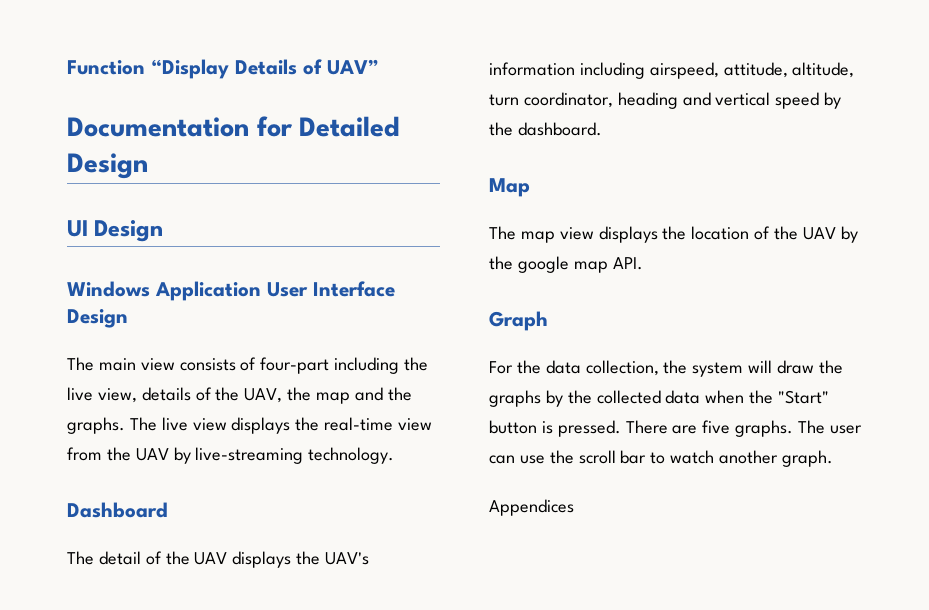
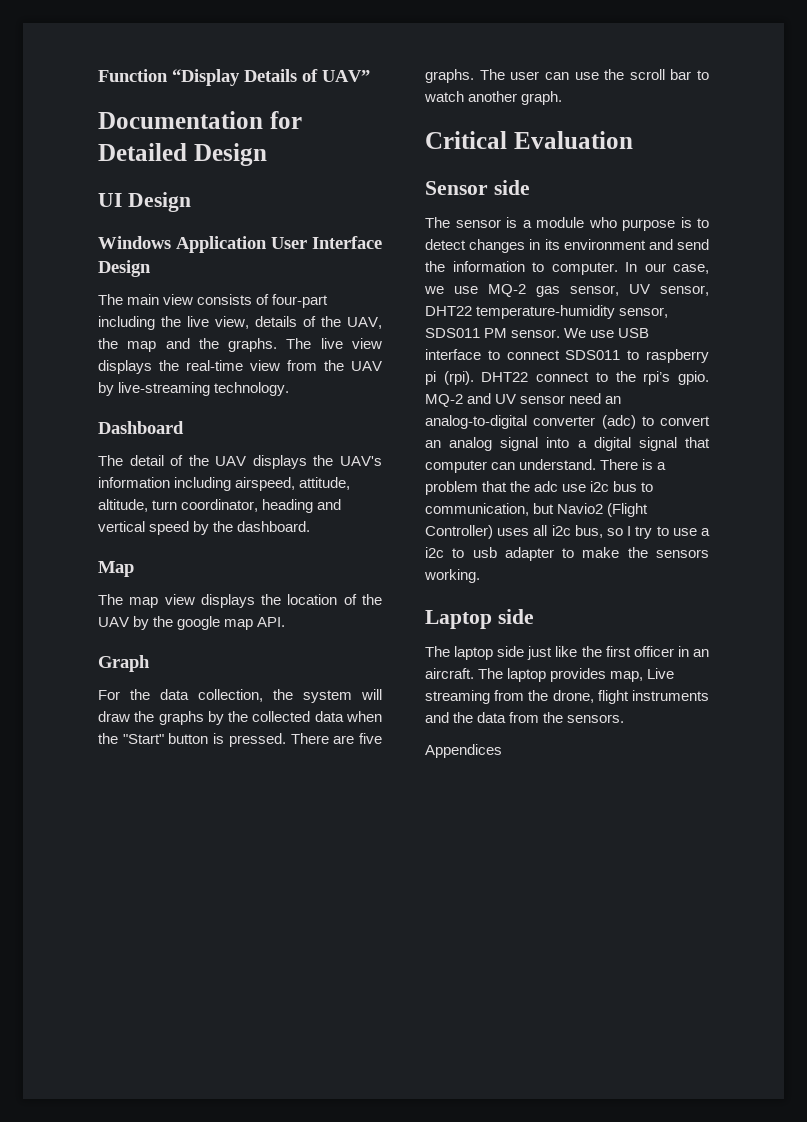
(833, 458) none -> [425,131,633,149] [425,180,530,195] [425,217,709,231] [425,239,709,253] [425,261,709,275] [424,284,709,297] [425,305,669,319] [425,328,650,338] [425,349,709,363] [425,371,709,385] [425,393,622,407] [425,415,710,429] [425,437,710,451] [425,459,667,473] [425,481,654,495] [425,503,649,517] [425,525,710,539] [425,547,709,561] [424,569,480,583] [425,609,534,629] [425,646,709,660] [425,668,675,682] [425,690,709,704] [425,712,625,723] // Critical Evaluation // Sensor side // The sensor is a module who purpose is to detect changes in its environment and send the information to computer. In our case, we use MQ-2 gas sensor, UV sensor, DHT22 temperature-humidity sensor, SDS011 PM sensor. We use USB interface to connect SDS011 to raspberry pi (rpi). DHT22 connect to the rpi’s gpio. MQ-2 and UV sensor need an analog-to-digital converter (adc) to convert an analog signal into a digital signal that computer can understand. There is a problem that the adc use i2c bus to communication, but Navio2 (Flight Controller) uses all i2c bus, so I try to use a i2c to usb adapter to make the sensors working. // Laptop side // The laptop side just like the first officer in an aircraft. The laptop provides map, Live streaming from the drone, flight instruments and the data from the sensors.

